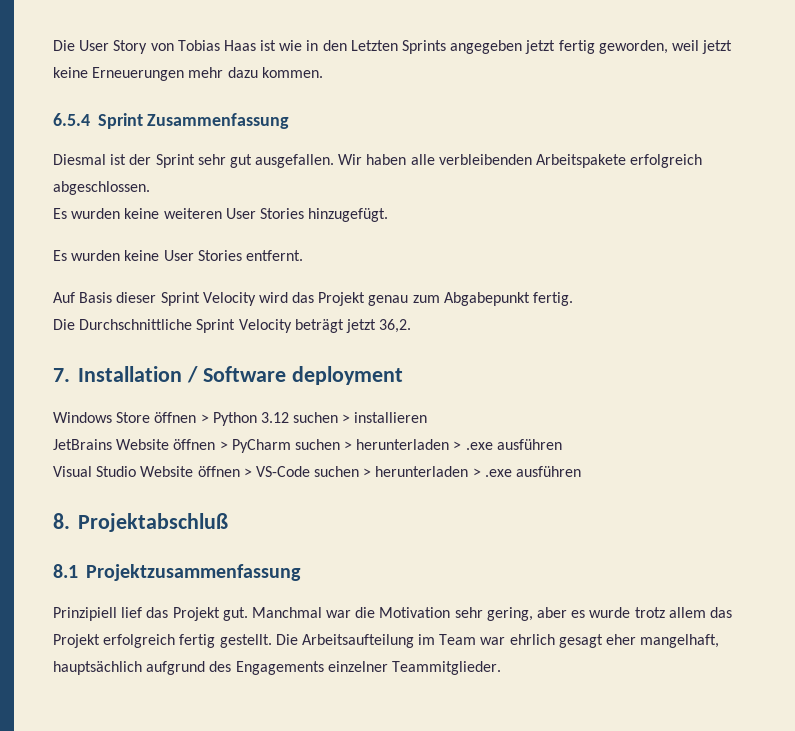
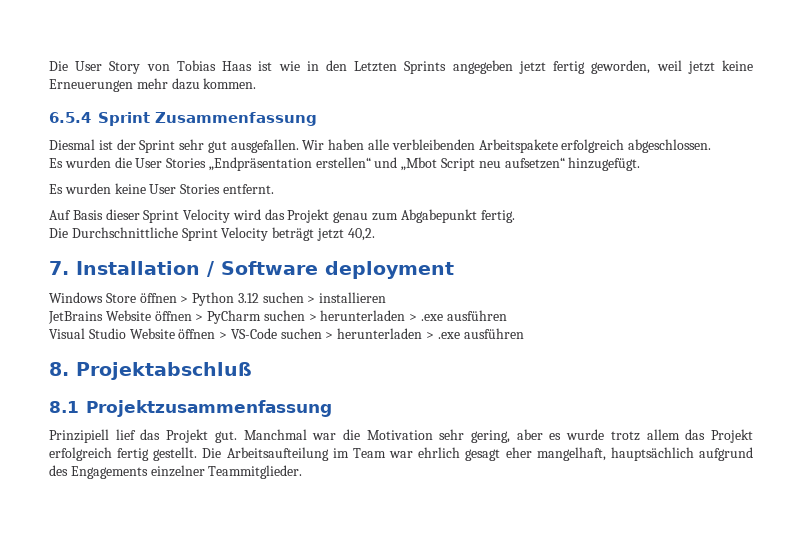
[124,208,304,219] keine weiteren User Stories -> [114,157,565,171] die User Stories „Endpräsentation erstellen“ und „Mbot Script neu aufsetzen“
[379,319,412,333] 36,2. -> [347,228,375,241] 40,2.

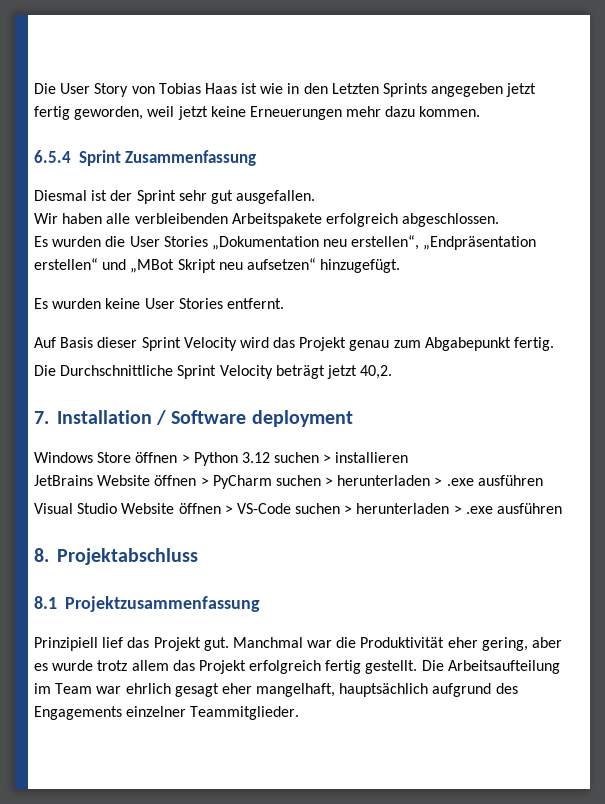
(299, 146) none -> (316, 197) //
(207, 163) none -> [211,235,420,250] „Dokumentation neu erstellen“,
[401,157,476,171] „Mbot Script -> [130,259,216,273] „MBot Skript
[76,362,252,380] Projektabschluß -> [56,548,198,565] Projektabschluss
[366,429,465,440] Motivation sehr -> [360,637,478,648] Produktivität eher

